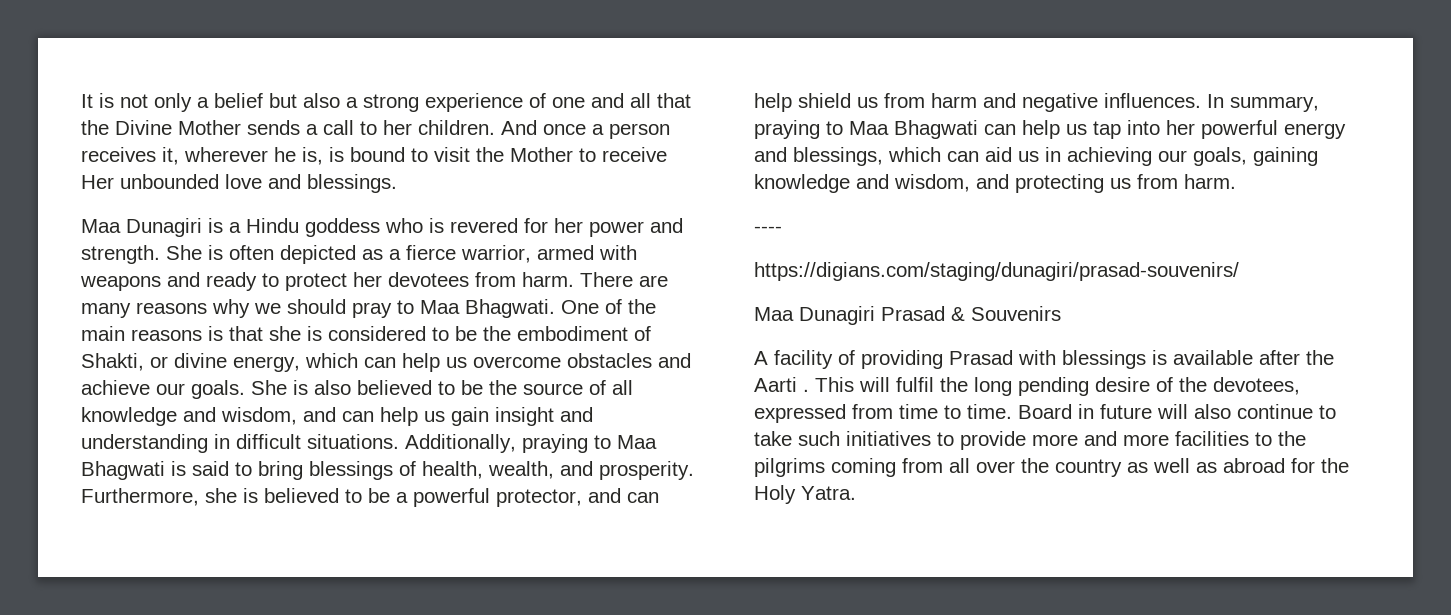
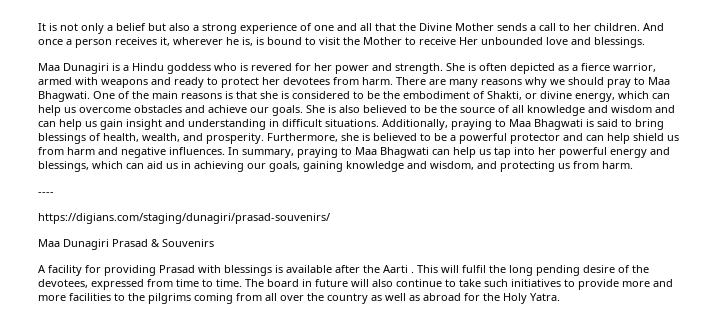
[221,407,297,425] wisdom, -> [611,105,652,113] wisdom
[496,489,582,507] protector, -> [510,133,560,144] protector
[838,350,855,365] of -> [85,265,101,273] for
[1018,404,1072,419] Board -> [245,279,299,287] The board

